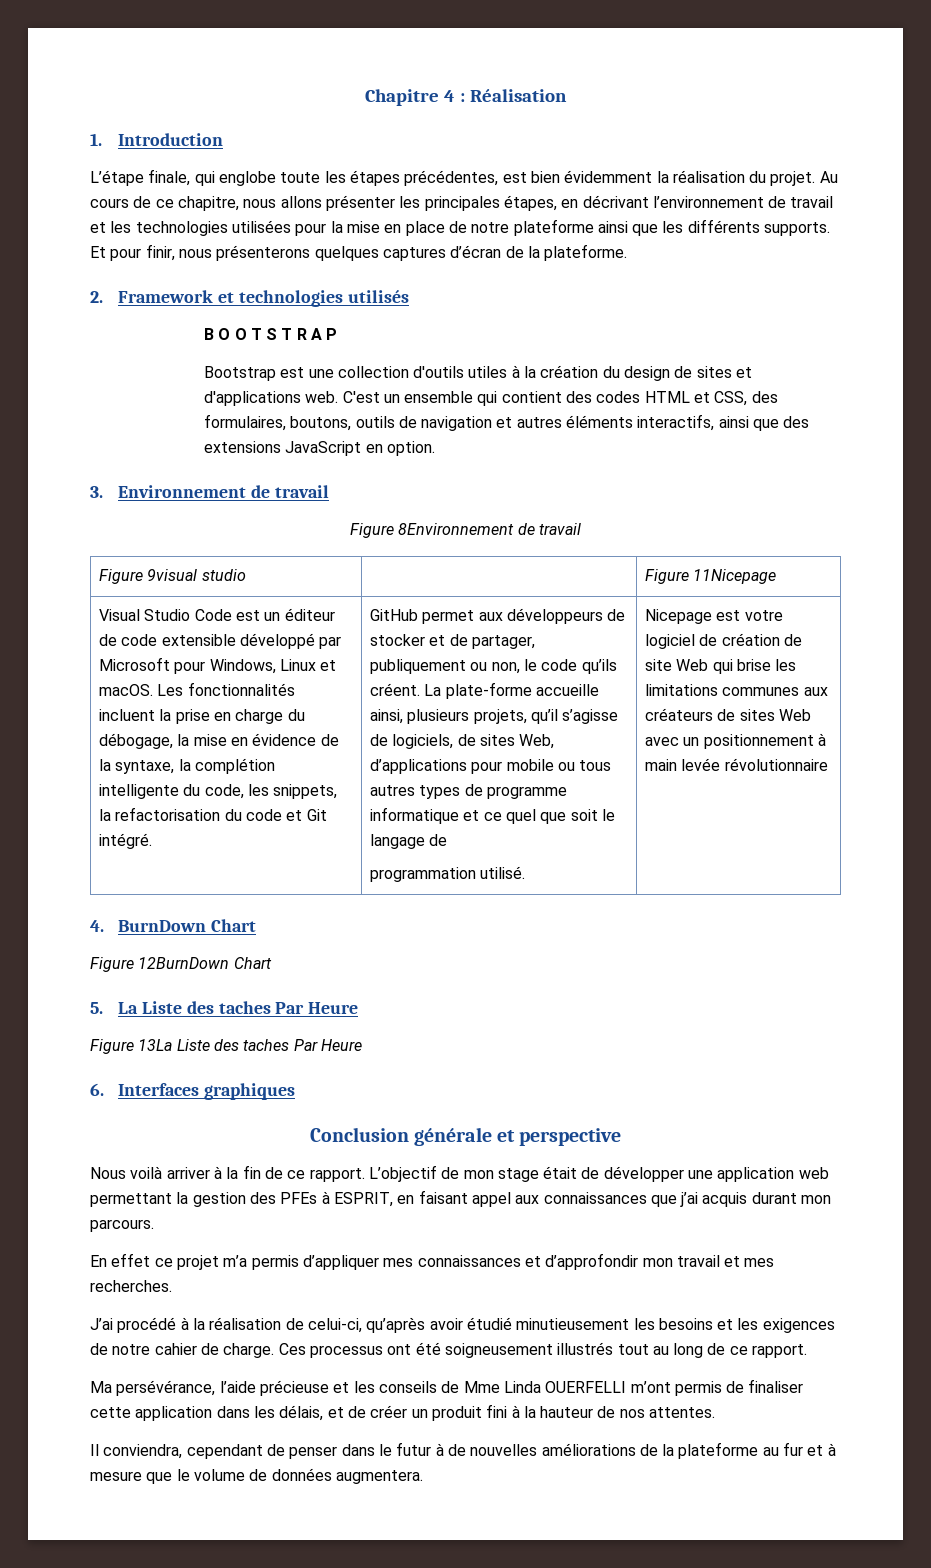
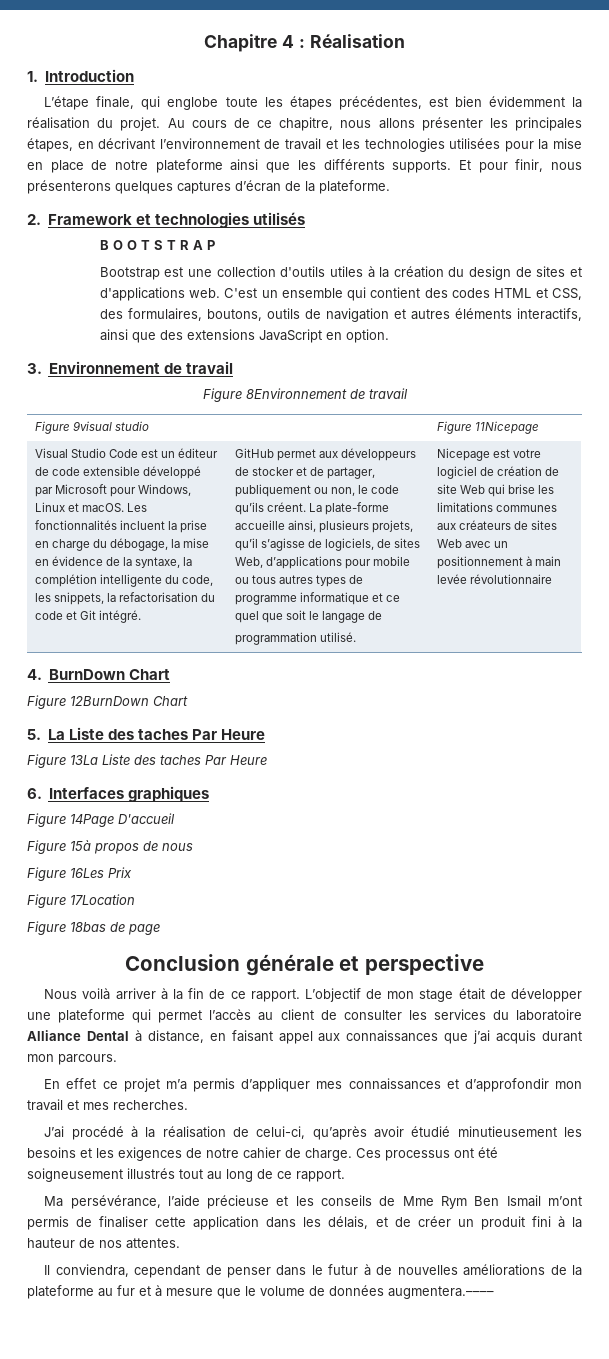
(296, 1091) none -> [27,813,175,827] [27,840,193,854] [27,867,132,881] [27,894,135,908] [27,921,160,935] // Figure 14Page D'accueil // Figure 15à propos de nous // Figure 16Les Prix // Figure 17Location // Figure 18bas de page
[717,1167,829,1182] [90,1191,393,1207] application web permettant la gestion des PFEs à ESPRIT, -> [58,1009,582,1023] [27,1030,204,1043] plateforme qui permet l’accès au client de consulter les services du laboratoire Alliance Dental à distance,
[503,1381,627,1393] Linda OUERFELLI -> [441,1195,541,1209] Rym Ben Ismail
[335,1470,423,1484] augmentera. -> [388,1286,494,1299] augmentera.––––

